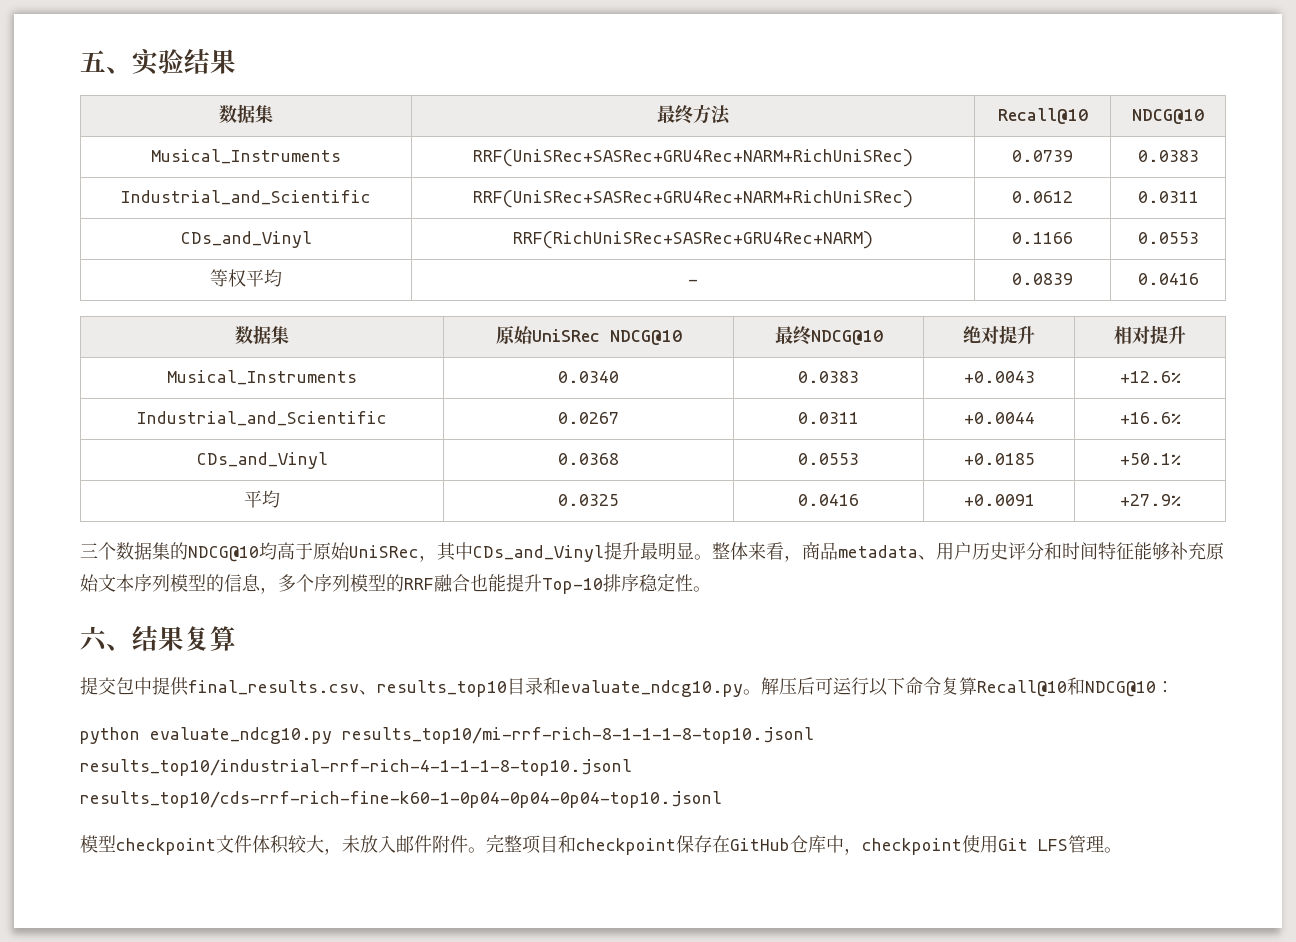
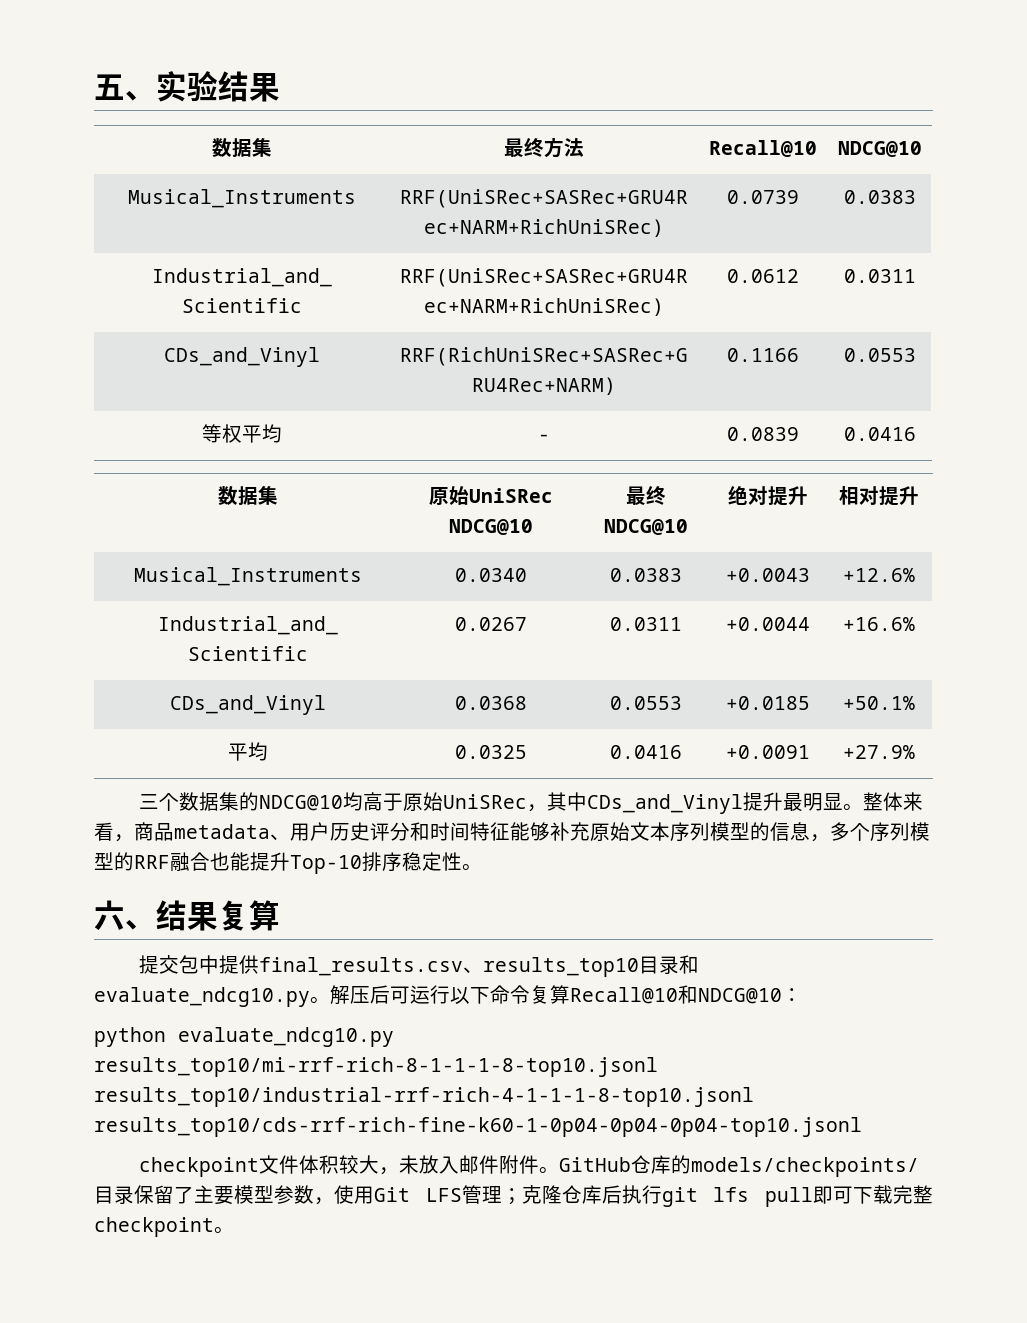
[80,835,116,853] 模型 -> (862, 1127) none
[486,834,1104,855] 完整项目和checkpoint保存在GitHub仓库中，checkpoint使用Git LFS管理 -> [559,1155,920,1177] [94,1185,933,1207] [94,1217,214,1237] GitHub仓库的models/checkpoints/目录保留了主要模型参数，使用Git LFS管理；克隆仓库后执行git lfs pull即可下载完整checkpoint

